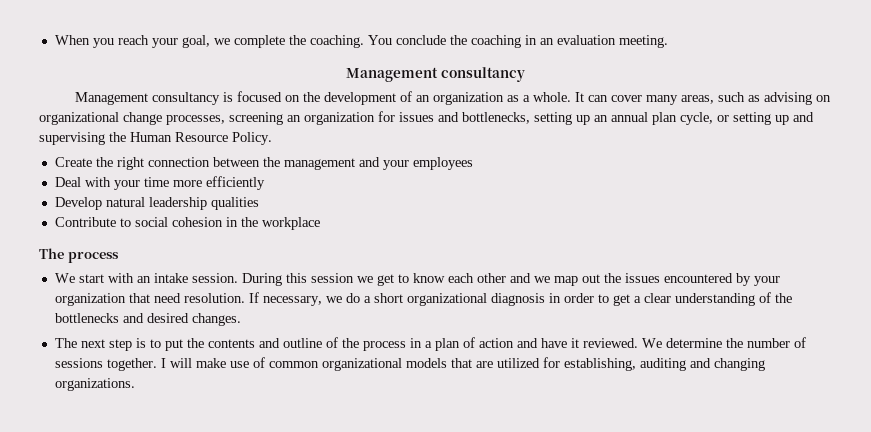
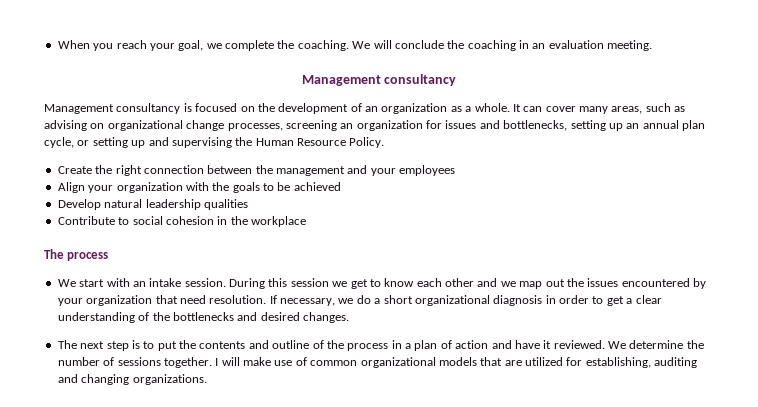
[367,35,392,45] You -> [352,40,392,49] We will
[54,176,265,190] Deal with your time more efficiently -> [57,182,341,193] Align your organization with the goals to be achieved

